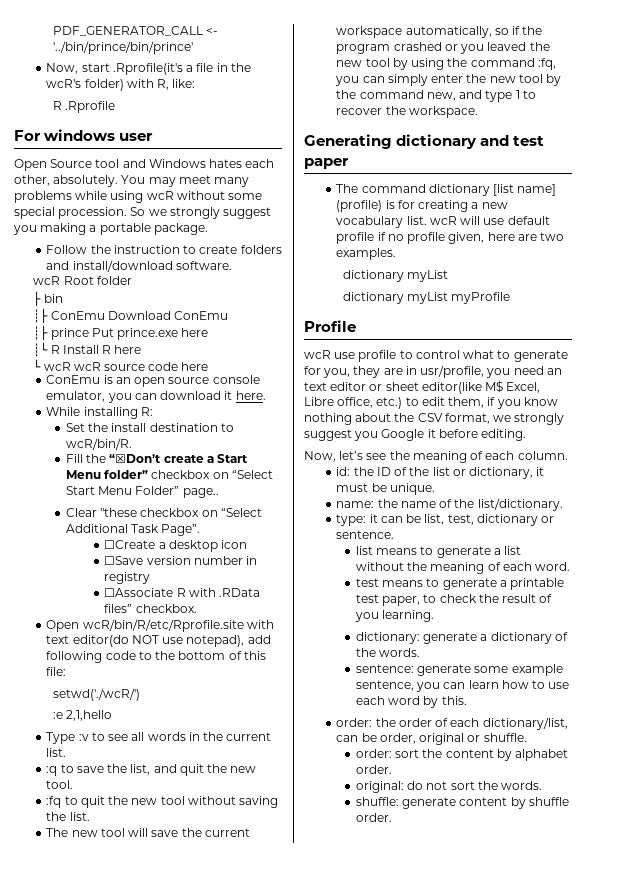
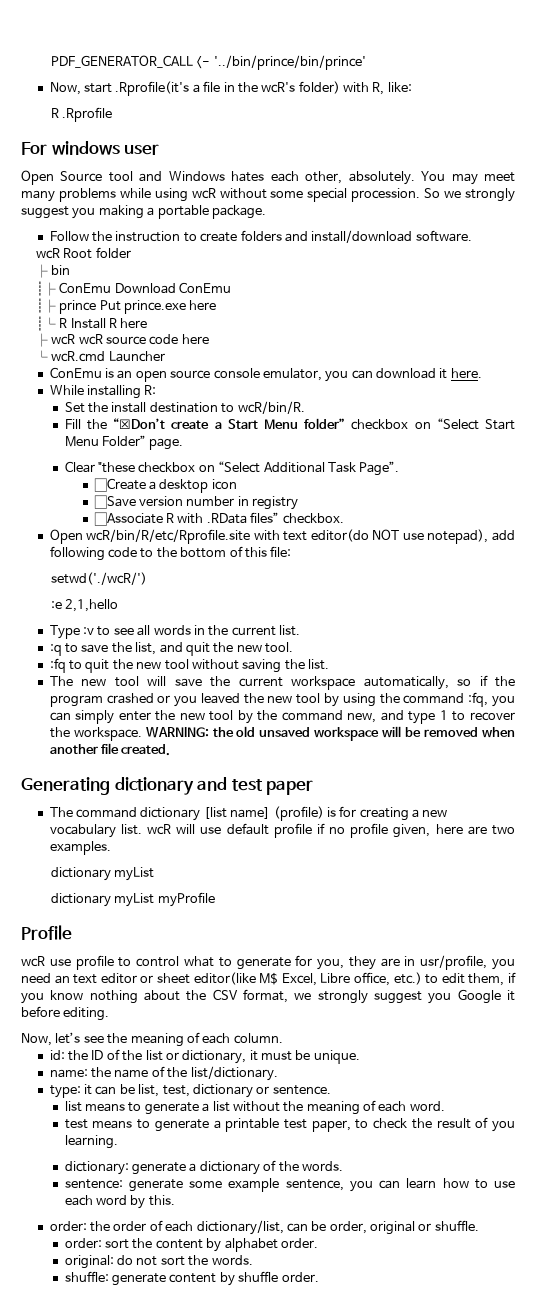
[33,359,42,371] └ -> [35,333,48,347] ├
(209, 366) none -> [35,350,165,362] // └ wcR.cmd Launcher
[182,488,219,498] page.. -> [149,438,184,450] page.
(478, 112) none -> [145,726,516,741] [49,743,171,756] WARNING: the old unsaved workspace will be removed when another file created.

